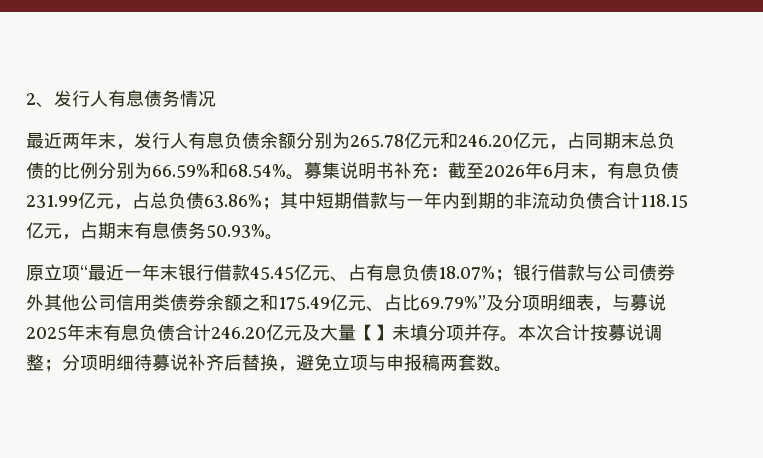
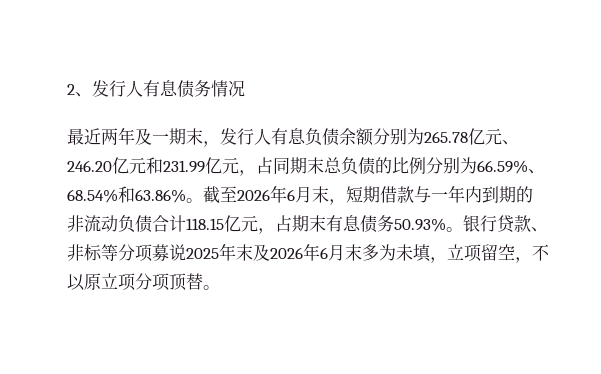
(98, 140) none -> [135,128,186,145] 及一期
[440,132,513,149] 和246.20 -> [502,140,519,145] [67,157,205,174] 、246.20亿元和231.99
[210,162,448,180] 和68.54%。募集说明书补充： -> [528,169,545,174] [67,186,203,203] 、68.54%和63.86%。
[607,162,679,179] [26,192,316,210] 有息负债231.99亿元，占总负债63.86%；其中 -> (346, 202) none
[26,264,675,282] [26,294,666,312] [26,324,662,342] [26,354,494,372] // 原立项“最近一年末银行借款45.45亿元、占有息负债18.07%；银行借款与公司债券外其他公司信用类债券余额之和175.49亿元、占比69.79%”及分项明细表，与募说2025年末有息负债合计246.20亿元及大量【】未填分项并存。本次合计按募说调整；分项明细待募说补齐后替换，避免立项与申报稿两套数 -> [463,215,548,233] [67,243,549,263] [67,273,203,291] 银行贷款、非标等分项募说2025年末及2026年6月末多为未填，立项留空，不以原立项分项顶替

